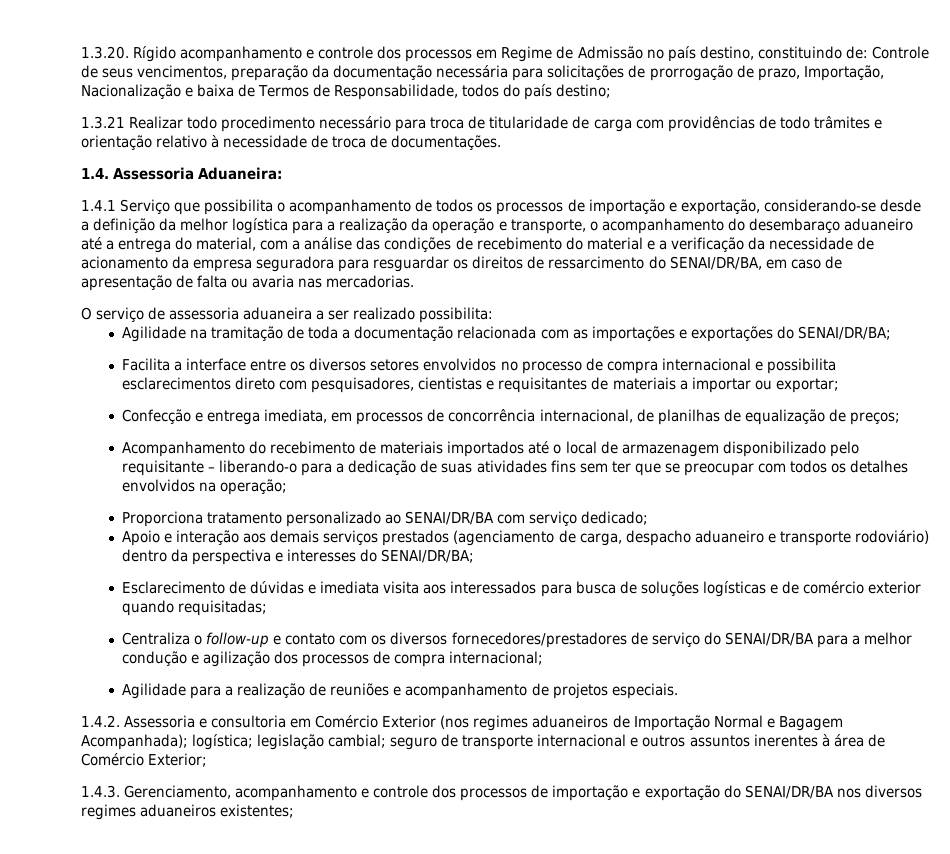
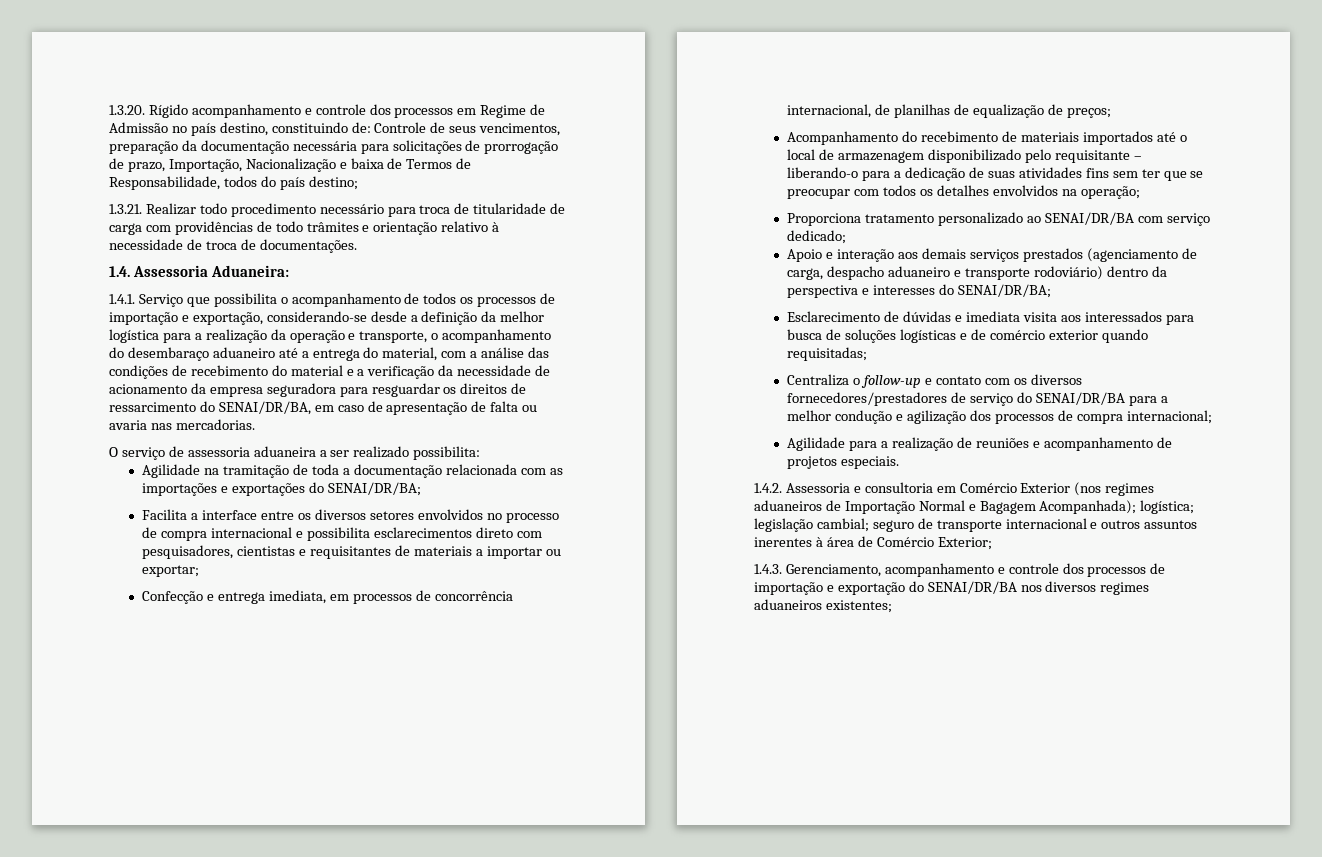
[81,116,125,129] 1.3.21 -> [109,204,142,214] 1.3.21.
[81,200,116,211] 1.4.1 -> [109,294,135,304] 1.4.1.

